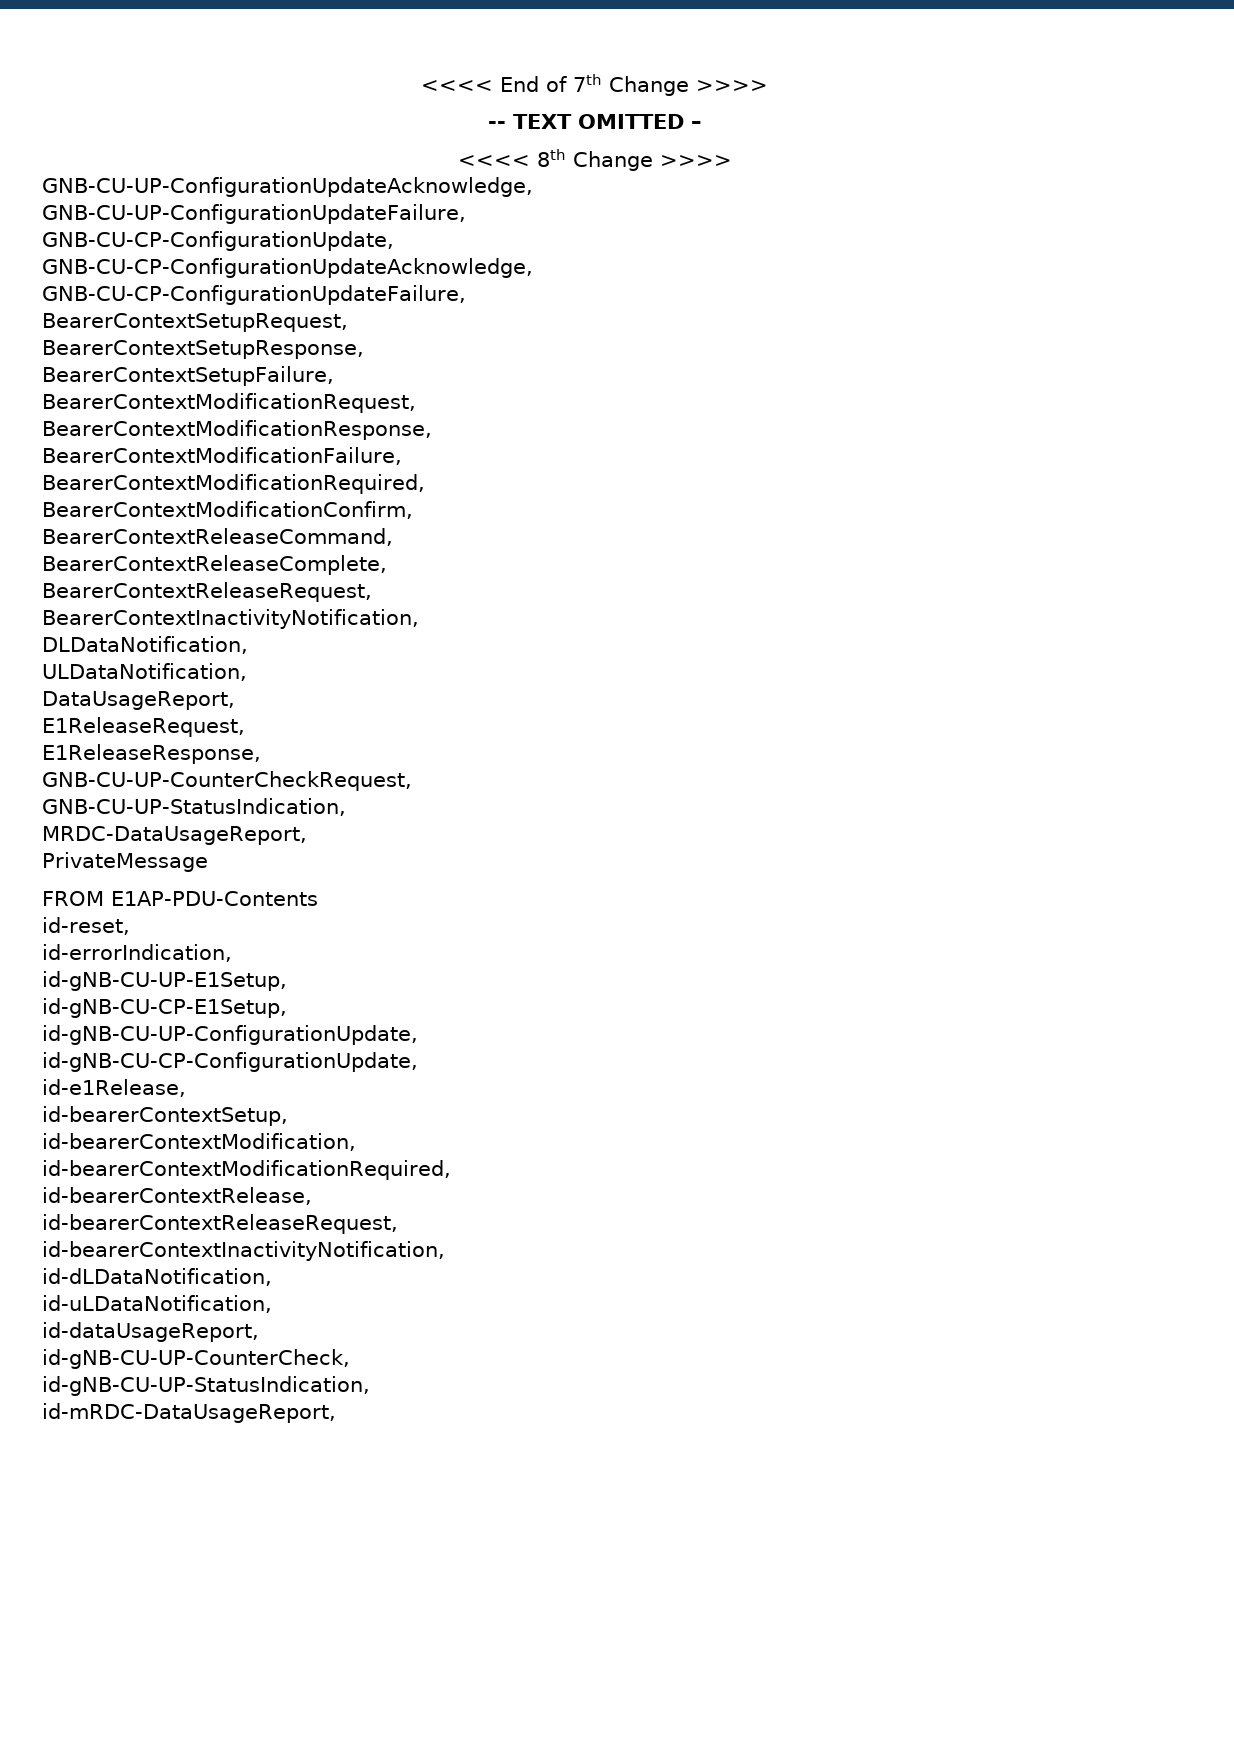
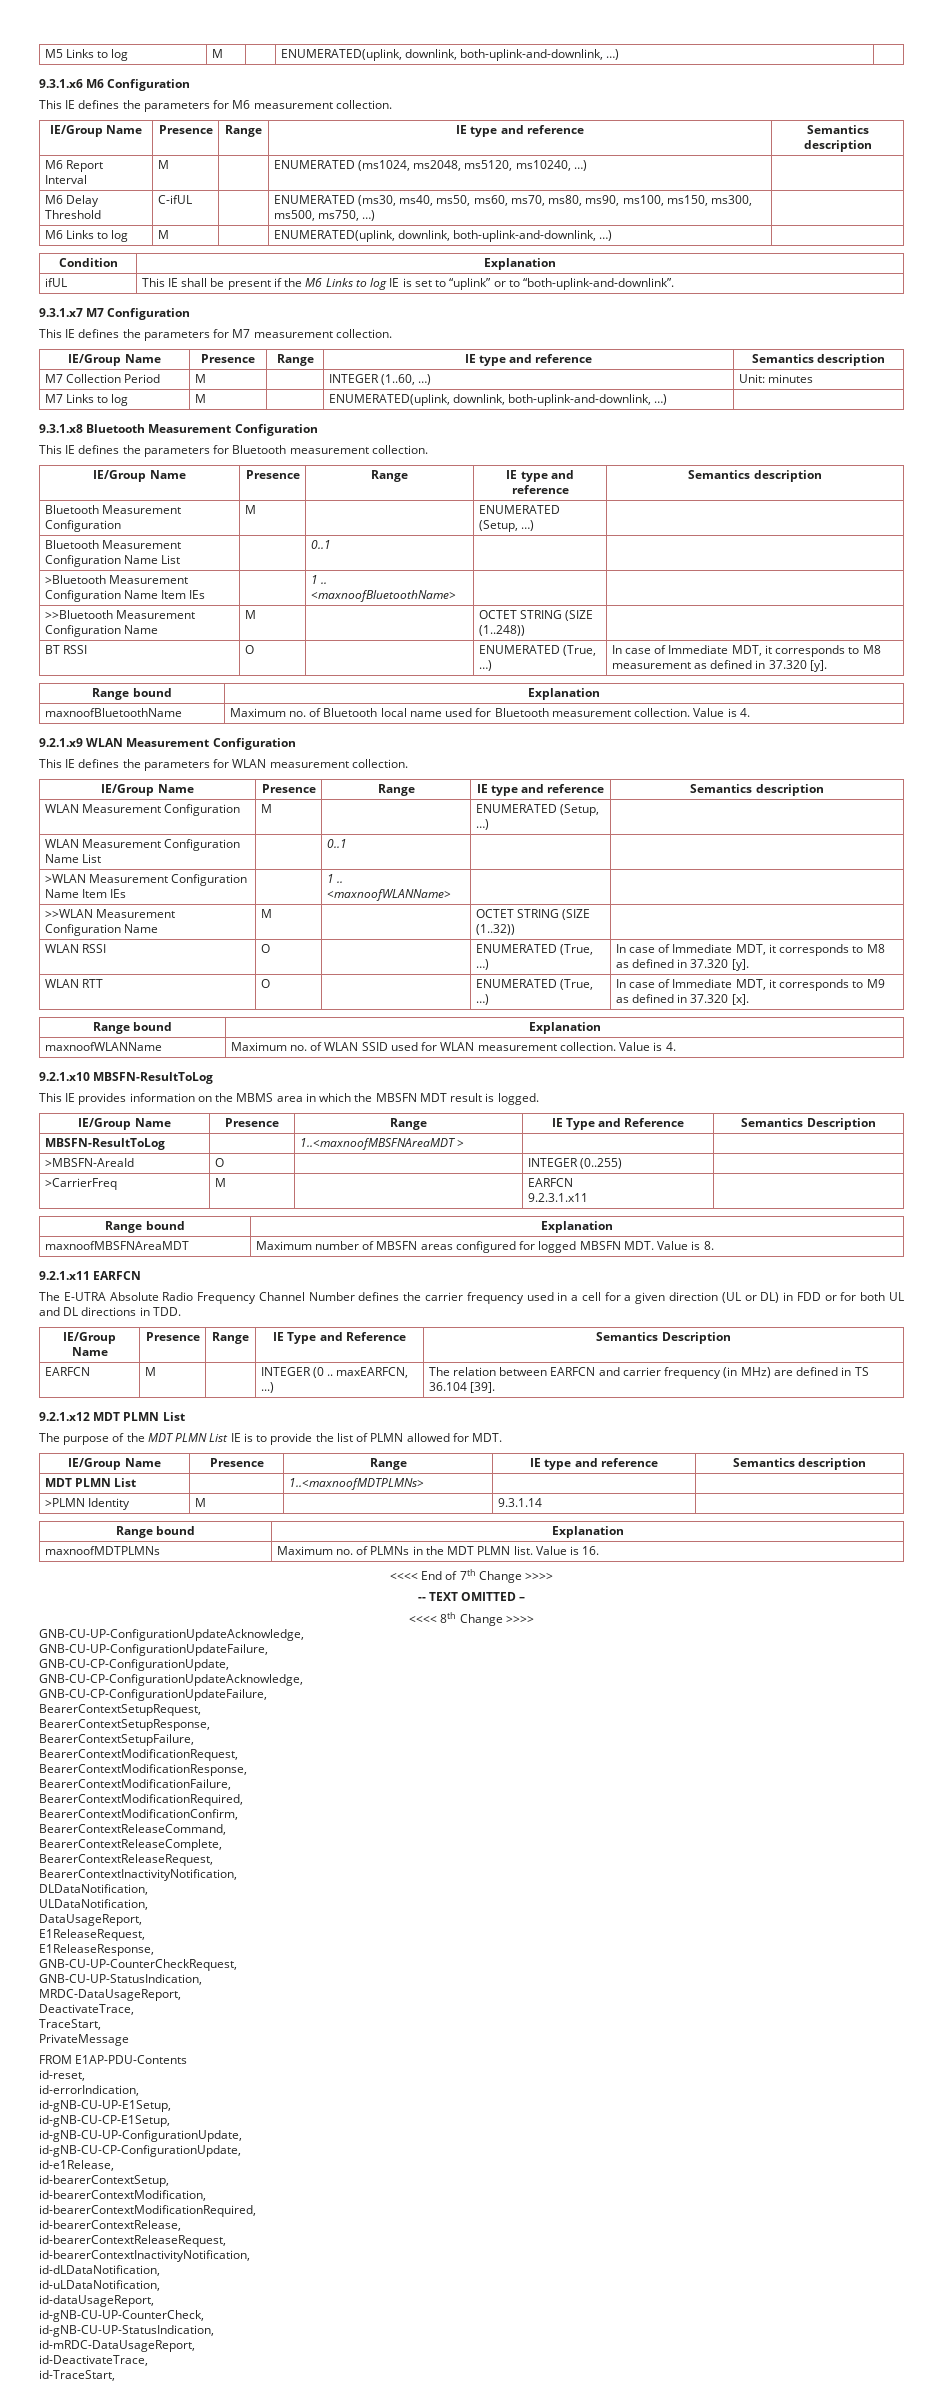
(421, 86) none -> [44,49,129,61] [211,49,223,58] [280,49,620,61] [39,79,191,91] [39,100,392,112] [49,125,143,137] [158,125,213,134] [225,125,262,137] [456,125,584,137] [806,125,869,134] [803,140,872,152] [44,160,103,172] [44,175,87,184] [157,160,169,169] [273,160,587,171] [44,195,99,207] [44,210,101,219] [157,195,192,204] [273,195,753,206] [273,210,376,221] [44,230,129,242] [157,230,169,239] [273,230,613,242] [58,258,118,267] [484,258,556,270] [44,278,67,287] [141,278,675,290] [39,308,191,320] [39,329,392,341] [68,354,161,366] [201,354,255,363] [276,354,314,366] [464,354,593,366] [751,354,886,366] [44,374,161,383] [194,374,206,383] [328,374,432,385] [738,374,813,383] [44,394,129,406] [194,394,206,403] [328,394,668,406] [39,424,318,436] [39,445,428,457] [93,470,186,482] [245,470,300,479] [371,470,408,482] [506,470,574,482] [511,485,569,494] [688,470,822,482] [44,505,181,514] [44,520,121,532] [244,505,256,514] [478,505,560,514] [478,520,534,532] [44,540,181,549] [44,555,181,567] [310,540,331,549] [44,575,188,584] [44,590,206,602] [310,575,327,584] [310,590,456,602] [44,610,195,619] [44,625,158,637] [244,610,256,619] [478,610,594,621] [478,625,525,636] [44,645,87,654] [244,645,254,654] [478,645,596,656] [478,660,492,671] [611,645,881,657] [611,660,827,672] [92,688,172,700] [528,688,600,700] [44,708,182,717] [229,708,750,717] [39,738,296,750] [39,759,408,771] [101,784,194,796] [261,784,316,793] [377,784,415,796] [476,784,605,796] [690,784,824,796] [44,804,241,816] [260,804,272,813] [475,804,599,816] [475,819,489,830] [44,839,241,851] [44,854,101,863] [326,839,347,848] [44,874,248,886] [44,889,127,898] [326,874,343,883] [326,889,451,901] [44,909,175,918] [44,924,158,936] [260,909,272,918] [475,909,591,920] [475,924,515,935] [44,944,106,953] [260,944,270,953] [475,944,593,955] [475,959,489,970] [615,944,885,956] [615,959,749,971] [44,979,103,988] [260,979,270,988] [475,979,593,990] [475,994,489,1005] [615,979,885,991] [615,994,749,1005] [92,1022,173,1034] [528,1022,601,1034] [44,1042,162,1051] [230,1042,676,1051] [39,1072,214,1084] [39,1093,539,1105] [78,1118,171,1130] [225,1118,279,1127] [390,1118,427,1130] [551,1118,685,1130] [741,1118,876,1130] [44,1138,165,1150] [299,1138,464,1150] [44,1158,134,1167] [214,1158,224,1167] [527,1158,622,1169] [44,1178,117,1190] [214,1178,226,1187] [527,1178,573,1187] [527,1193,588,1202] [105,1221,185,1233] [541,1221,613,1233] [44,1241,189,1250] [255,1241,714,1253] [39,1271,142,1280] [39,1292,905,1304] [39,1307,181,1316] [63,1332,116,1344] [71,1347,108,1356] [145,1332,200,1341] [212,1332,249,1344] [273,1332,406,1344] [596,1332,731,1344] [44,1367,90,1376] [144,1367,156,1376] [260,1367,409,1378] [260,1382,274,1393] [428,1367,869,1379] [428,1382,495,1393] [39,1412,185,1421] [39,1433,503,1445] [68,1458,161,1470] [209,1458,264,1467] [369,1458,407,1470] [530,1458,658,1470] [732,1458,867,1470] [44,1478,137,1487] [288,1478,424,1490] [44,1498,130,1510] [194,1498,206,1507] [497,1498,542,1507] [115,1526,196,1538] [551,1526,624,1538] [44,1546,160,1555] [276,1546,600,1555] M5 Links to log | M | | ENUMERATED(uplink, downlink, both-uplink-and-downlink, …) | // 9.3.1.x6 M6 Configuration // This IE defines the parameters for M6 measurement collection. // IE/Group Name | Presence | Range | IE type and reference | Semantics description // M6 Report Interval | M | | ENUMERATED (ms1024, ms2048, ms5120, ms10240, …) | // M6 Delay Threshold | C-ifUL | | ENUMERATED (ms30, ms40, ms50, ms60, ms70, ms80, ms90, ms100, ms150, ms300, ms500, ms750, …) | // M6 Links to log | M | | ENUMERATED(uplink, downlink, both-uplink-and-downlink, …) | // Condition | Explanation // ifUL | This IE shall be present if the M6 Links to log IE is set to “uplink” or to “both-uplink-and-downlink”. // 9.3.1.x7 M7 Configuration // This IE defines the parameters for M7 measurement collection. // IE/Group Name | Presence | Range | IE type and reference | Semantics description // M7 Collection Period | M | | INTEGER (1..60, …) | Unit: minutes // M7 Links to log | M | | ENUMERATED(uplink, downlink, both-uplink-and-downlink, …) | // 9.3.1.x8 Bluetooth Measurement Configuration // This IE defines the parameters for Bluetooth measurement collection. // IE/Group Name | Presence | Range | IE type and reference | Semantics description // Bluetooth Measurement Configuration | M | | ENUMERATED (Setup, …) | // Bluetooth Measurement Configuration Name List | | 0..1 | | // >Bluetooth Measurement Configuration Name Item IEs | | 1 .. <maxnoofBluetoothName> | | // >>Bluetooth Measurement Configuration Name | M | | OCTET STRING (SIZE (1..248)) | // BT RSSI | O | | ENUMERATED (True, …) | In case of Immediate MDT, it corresponds to M8 measurement as defined in 37.320 [y]. // Range bound | Explanation // maxnoofBluetoothName | Maximum no. of Bluetooth local name used for Bluetooth measurement collection. Value is 4. // 9.2.1.x9 WLAN Measurement Configuration // This IE defines the parameters for WLAN measurement collection. // IE/Group Name | Presence | Range | IE type and reference | Semantics description // WLAN Measurement Configuration | M | | ENUMERATED (Setup, …) | // WLAN Measurement Configuration Name List | | 0..1 | | // >WLAN Measurement Configuration Name Item IEs | | 1 .. <maxnoofWLANName> | | // >>WLAN Measurement Configuration Name | M | | OCTET STRING (SIZE (1..32)) | // WLAN RSSI | O | | ENUMERATED (True, …) | In case of Immediate MDT, it corresponds to M8 as defined in 37.320 [y]. // WLAN RTT | O | | ENUMERATED (True, …) | In case of Immediate MDT, it corresponds to M9 as defined in 37.320 [x]. // Range bound | Explanation // maxnoofWLANName | Maximum no. of WLAN SSID used for WLAN measurement collection. Value is 4. // 9.2.1.x10 MBSFN-ResultToLog // This IE provides information on the MBMS area in which the MBSFN MDT result is logged. // IE/Group Name | Presence | Range | IE Type and Reference | Semantics Description // MBSFN-ResultToLog | | 1..<maxnoofMBSFNAreaMDT > | | // >MBSFN-AreaId | O | | INTEGER (0..255) | // >CarrierFreq | M | | EARFCN // 9.2.3.1.x11 | // Range bound | Explanation // maxnoofMBSFNAreaMDT | Maximum number of MBSFN areas configured for logged MBSFN MDT. Value is 8. // 9.2.1.x11 EARFCN // The E-UTRA Absolute Radio Frequency Channel Number defines the carrier frequency used in a cell for a given direction (UL or DL) in FDD or for both UL and DL directions in TDD. // IE/Group Name | Presence | Range | IE Type and Reference | Semantics Description // EARFCN | M | | INTEGER (0 .. maxEARFCN, ...) | The relation between EARFCN and carrier frequency (in MHz) are defined in TS 36.104 [39]. // 9.2.1.x12 MDT PLMN List // The purpose of the MDT PLMN List IE is to provide the list of PLMN allowed for MDT. // IE/Group Name | Presence | Range | IE type and reference | Semantics description // MDT PLMN List | | 1..<maxnoofMDTPLMNs> | | // >PLMN Identity | M | | 9.3.1.14 | // Range bound | Explanation // maxnoofMDTPLMNs | Maximum no. of PLMNs in the MDT PLMN list. Value is 16. //
(307, 835) none -> [39,2004,134,2015] [39,2019,101,2030] // DeactivateTrace, // TraceStart,
(336, 1413) none -> [39,2355,148,2366] [39,2370,115,2381] // id-DeactivateTrace, // id-TraceStart,

